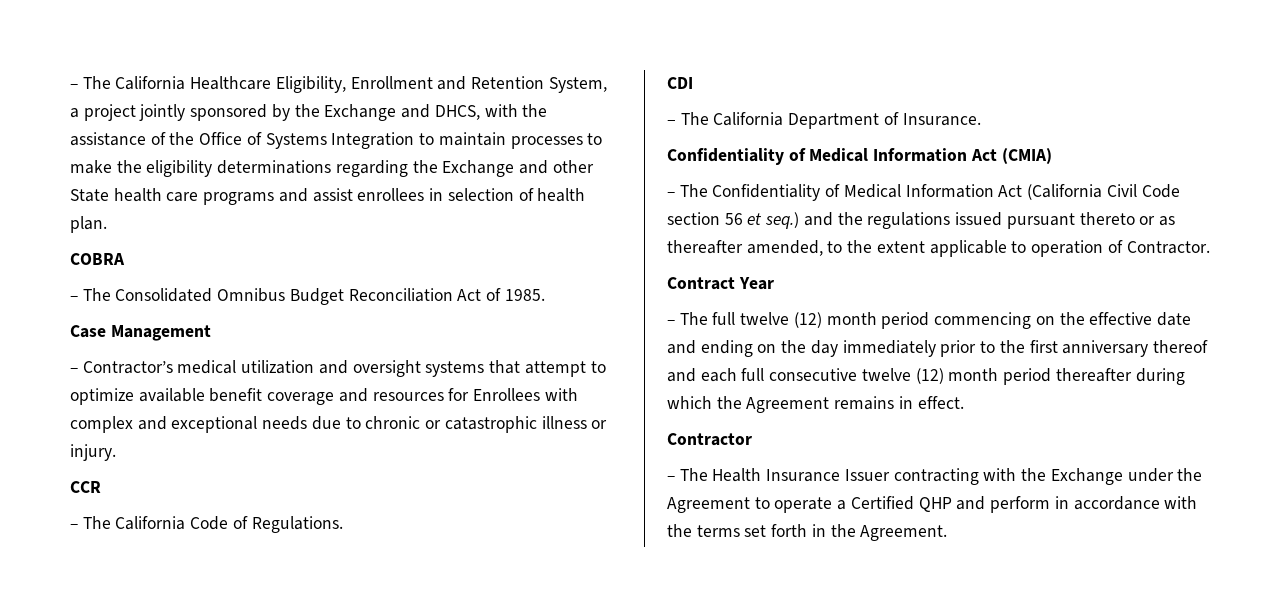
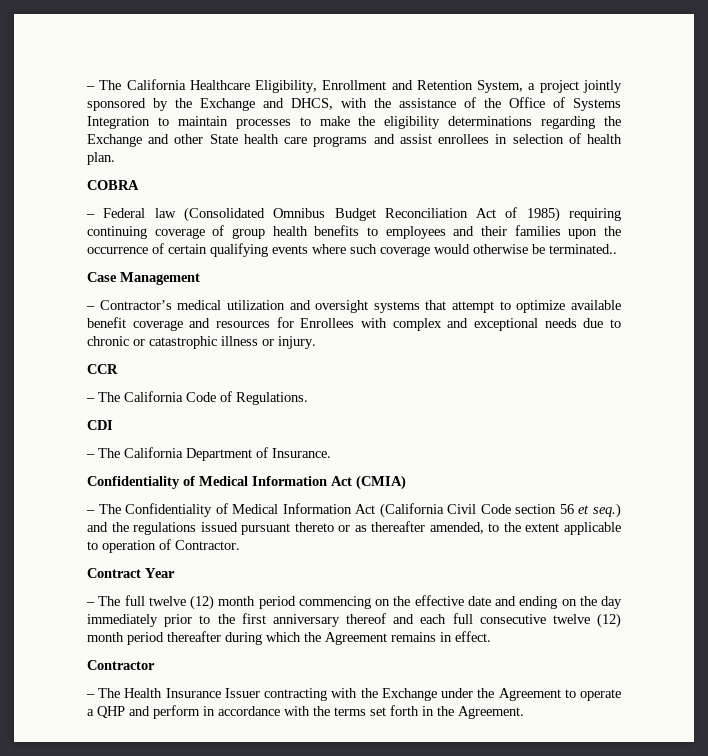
[82,288,213,302] The Consolidated -> [103,207,265,222] Federal law (Consolidated
[504,289,545,301] 1985. -> [526,207,621,222] [87,225,622,239] [87,243,617,257] 1985) requiring continuing coverage of group health benefits to employees and their families upon the occurrence of certain qualifying events where such coverage would otherwise be terminated..
[850,496,914,510] Certified -> (94, 712) none

